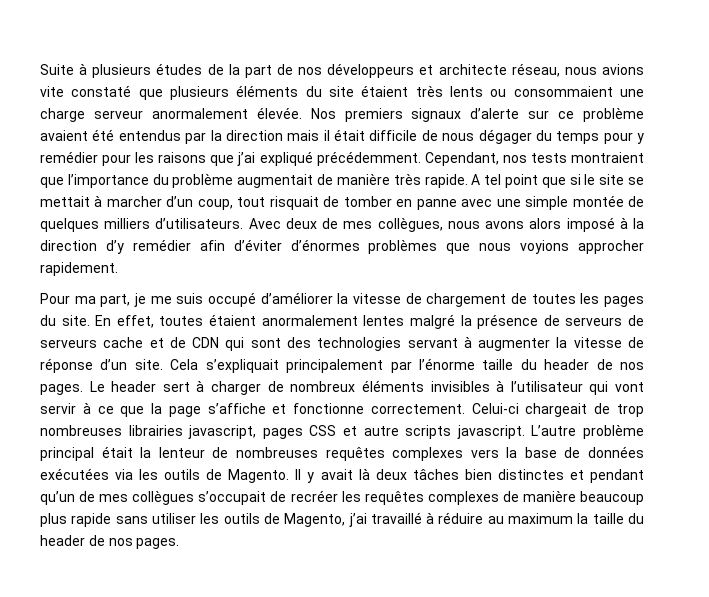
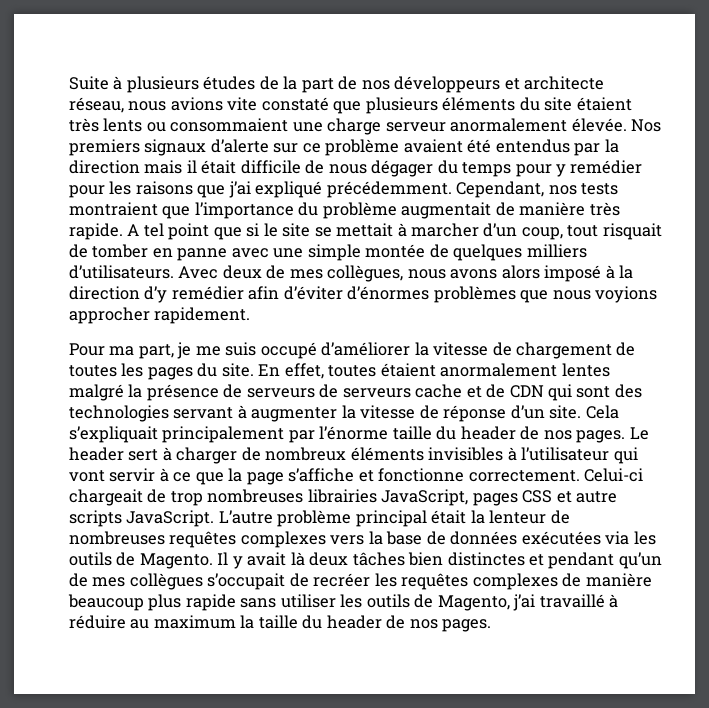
[188,425,257,439] javascript, -> [381,489,469,506] JavaScript,
[456,425,525,439] javascript. -> [126,510,215,527] JavaScript.

